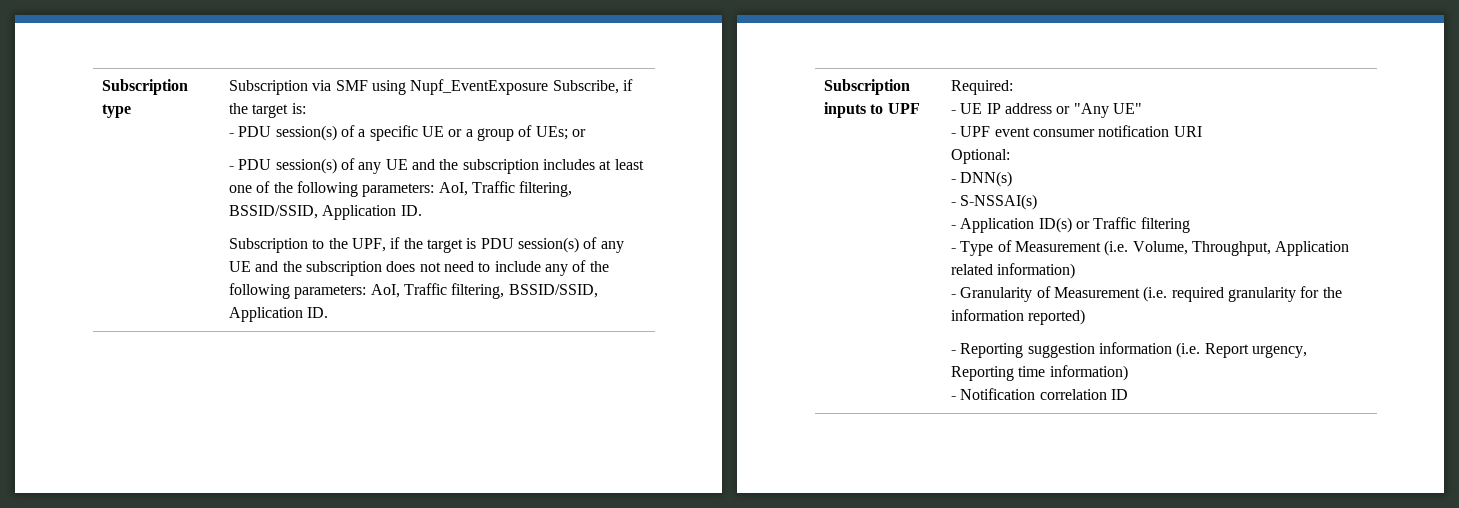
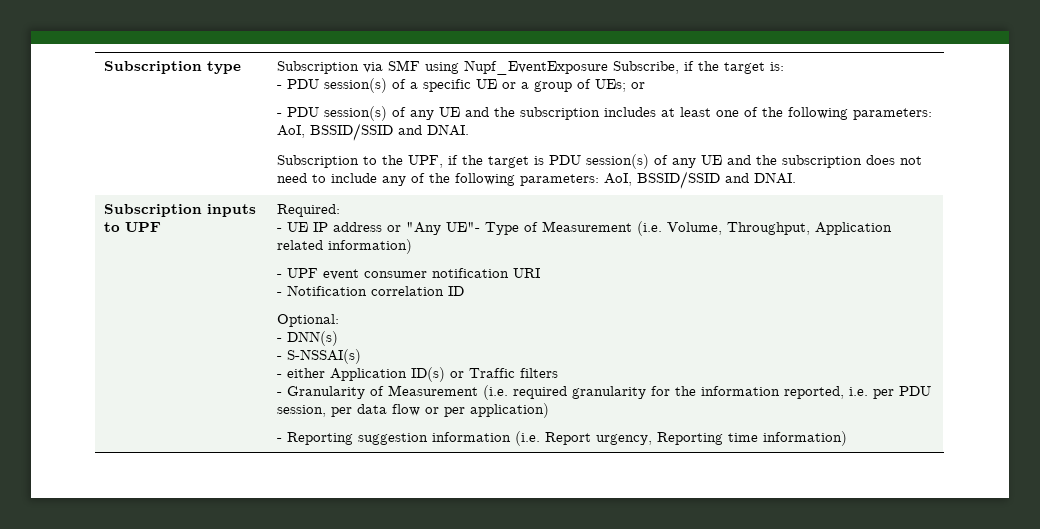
[471,181,573,197] [229,205,422,220] Traffic filtering, BSSID/SSID, Application ID. -> [309,123,469,141] BSSID/SSID and DNAI.
[404,283,598,299] [229,307,329,322] Traffic filtering, BSSID/SSID, Application ID. -> [636,171,796,189] BSSID/SSID and DNAI.
[1112,103,1142,114] [951,125,1202,137] [951,149,1011,164] [951,171,1013,187] [951,194,1038,210] [951,217,1190,233] [951,248,957,252] UE" // - UPF event consumer notification URI // Optional: // - DNN(s) // - S-NSSAI(s) // - Application ID(s) or Traffic filtering // - -> [445,222,480,232] UE"-
(1076, 271) none -> [276,268,540,280] [276,285,464,296] [276,314,339,327] [276,331,338,346] [276,349,361,364] [276,367,558,382] // - UPF event consumer notification URI // - Notification correlation ID // Optional: // - DNN(s) // - S-NSSAI(s) // - either Application ID(s) or Traffic filters
[1028,309,1086,325] reported) -> [783,386,931,399] [276,403,549,418] reported, i.e. per PDU session, per data flow or per application)
[951,388,1129,400] // - Notification correlation ID -> (847, 438) none

